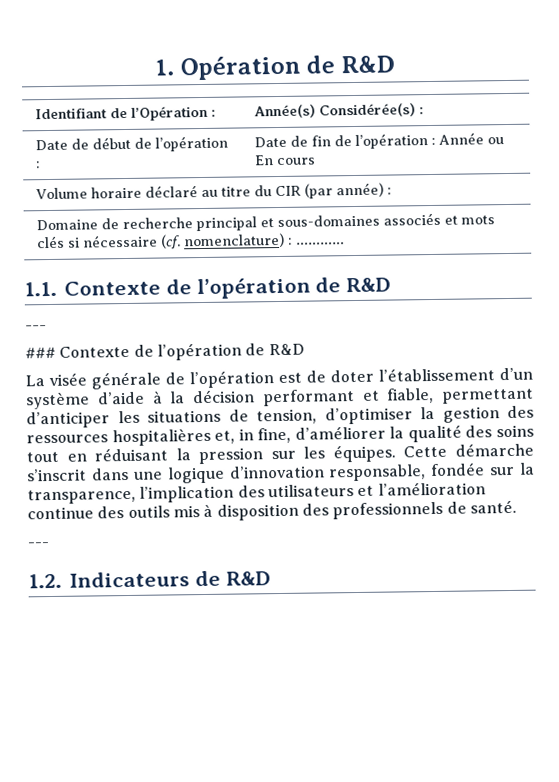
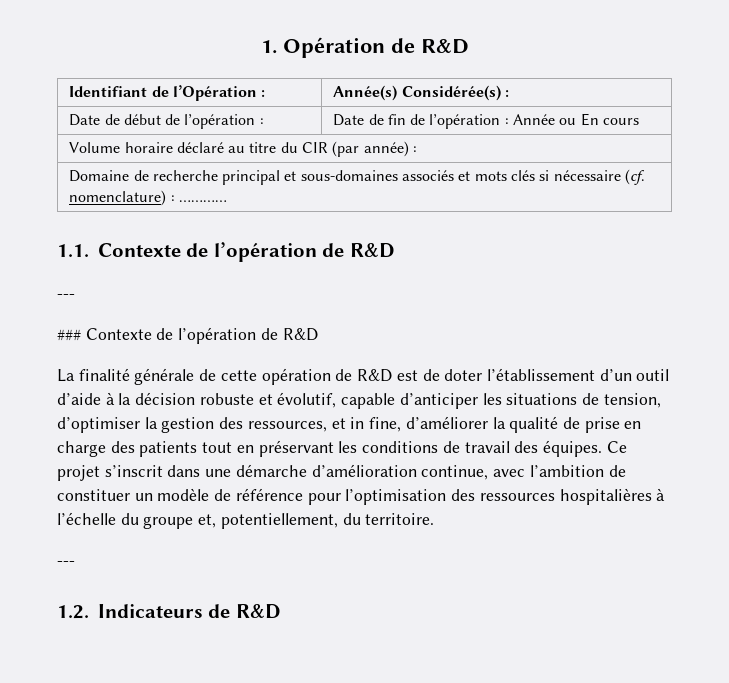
[49,372,87,387] visée -> [78,368,130,381] finalité
[189,370,274,389] l’opération -> [220,368,393,385] cette opération de R&D
[26,392,90,410] système -> [636,369,670,381] outil
[261,387,534,407] performant et fiable, permettant -> [199,392,396,409] robuste et évolutif, capable
[26,428,236,447] ressources hospitalières et, -> [247,418,346,432] ressources, et
[465,424,534,438] [26,442,534,465] [27,462,535,484] [27,481,486,505] [27,499,517,521] des soins tout en réduisant la pression sur les équipes. Cette démarche s’inscrit dans une logique d’innovation responsable, fondée sur la transparence, l’implication des utilisateurs et l’amélioration continue des outils mis à disposition des professionnels de santé. -> [562,417,642,433] [57,440,627,457] [57,464,626,481] [57,488,666,505] [57,512,435,529] de prise en charge des patients tout en préservant les conditions de travail des équipes. Ce projet s’inscrit dans une démarche d’amélioration continue, avec l’ambition de constituer un modèle de référence pour l’optimisation des ressources hospitalières à l’échelle du groupe et, potentiellement, du territoire.

